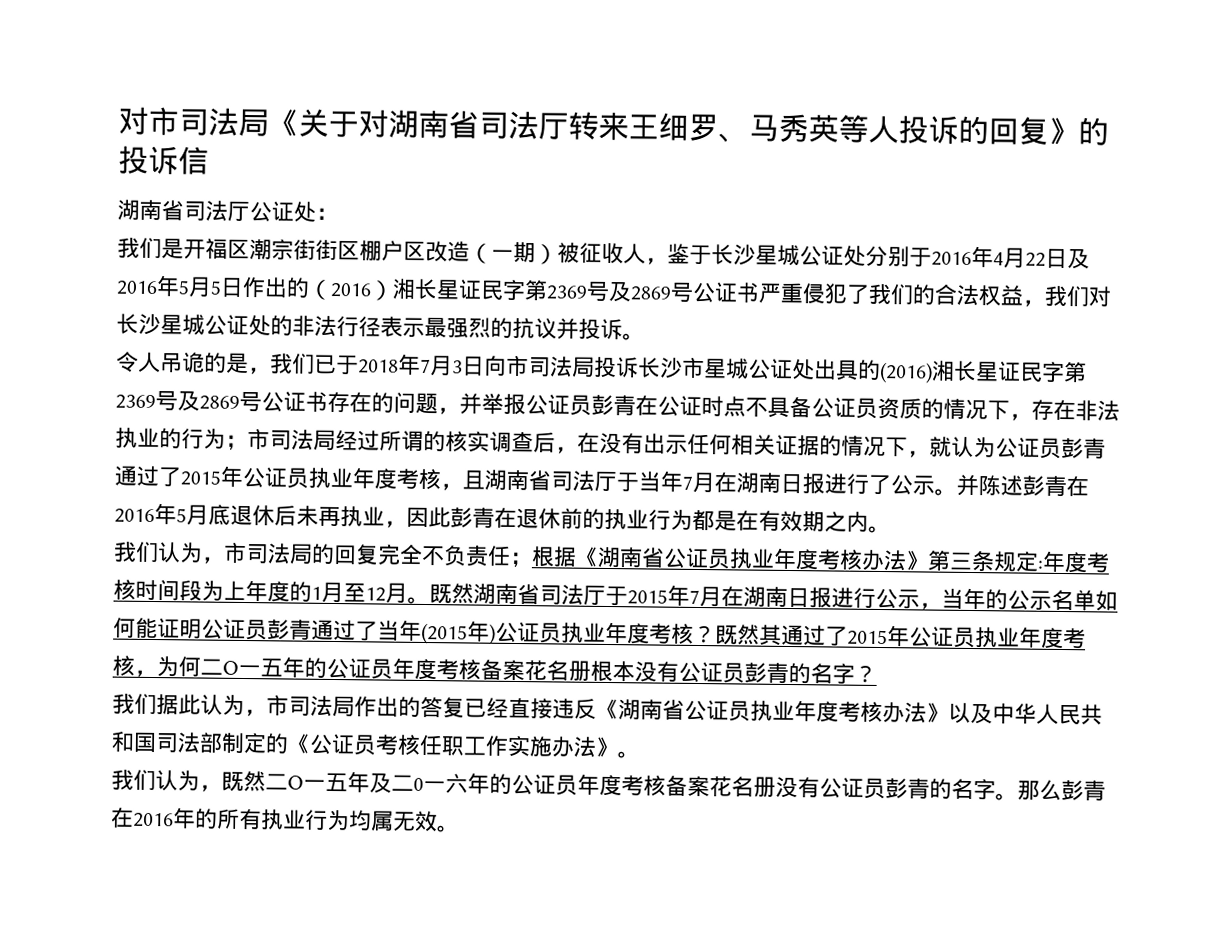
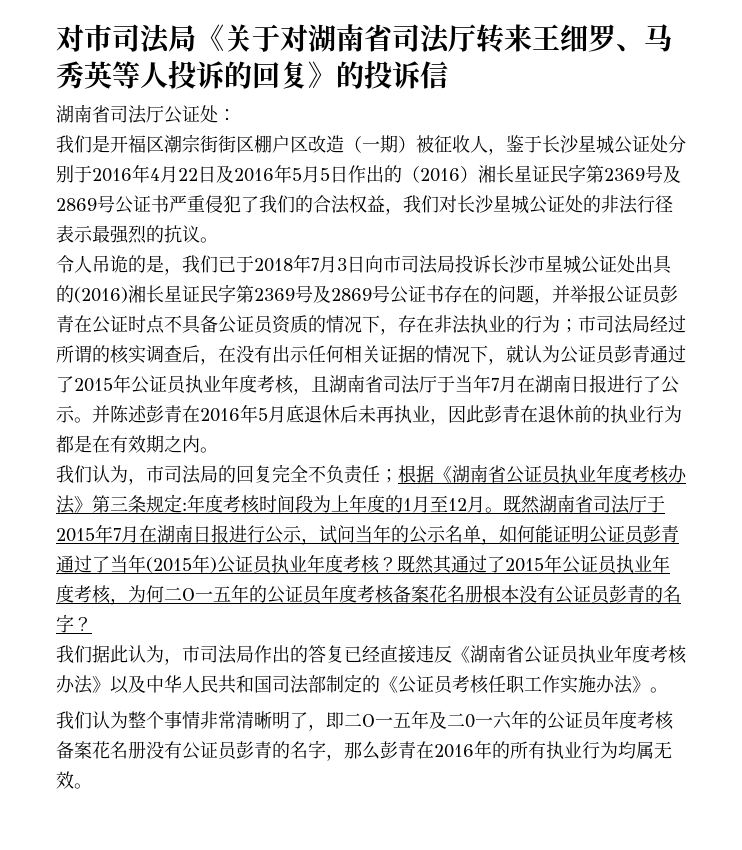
[556,318,623,341] 并投诉 -> (200, 234) none
(942, 606) none -> [319,525,355,544] 试问
(1096, 601) none -> [481,538,499,545] ，
[199,771,266,793] ，既然 -> [128,711,344,731] 整个事情非常清晰明了，即
[995,793,1018,801] 。 -> [326,754,344,761] ，

